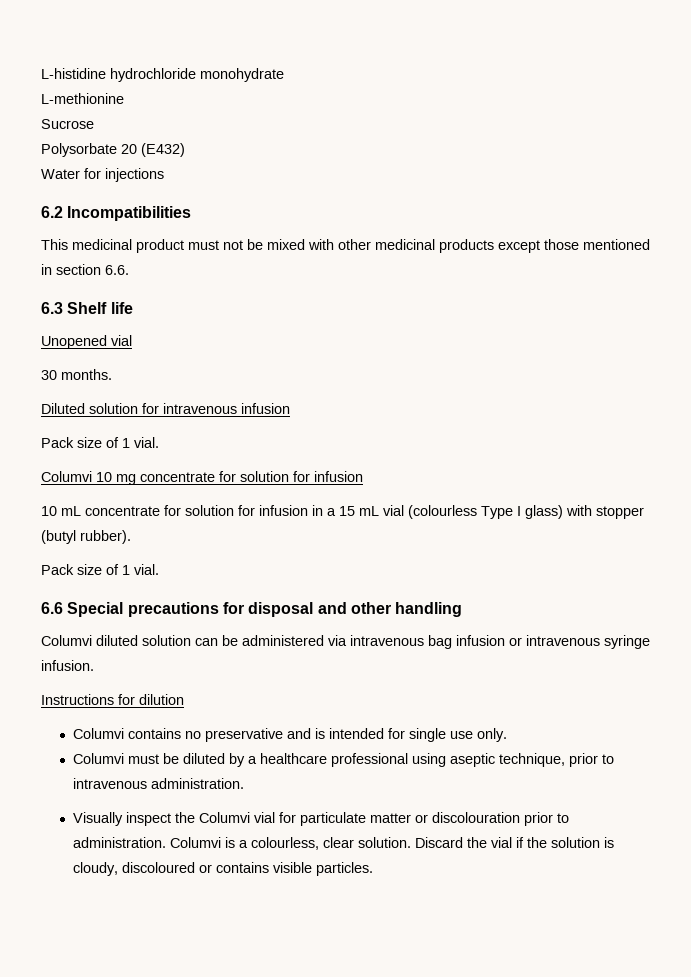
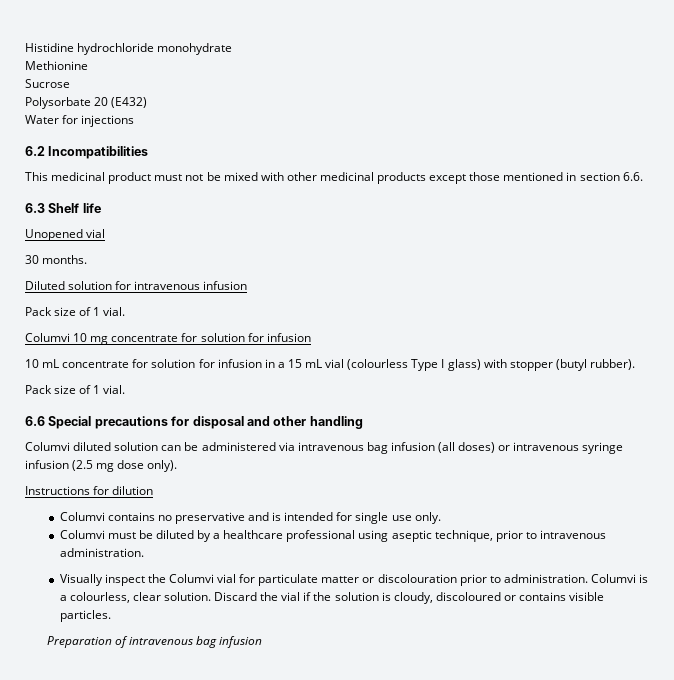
[41,68,106,79] L-histidine -> [25,43,74,52] Histidine
[41,93,124,104] L-methionine -> [25,61,88,70] Methionine
(505, 640) none -> [438,442,496,453] (all doses)
[41,660,94,671] infusion. -> [25,460,178,472] infusion (2.5 mg dose only).
(373, 869) none -> [46,636,263,648] // Preparation of intravenous bag infusion

